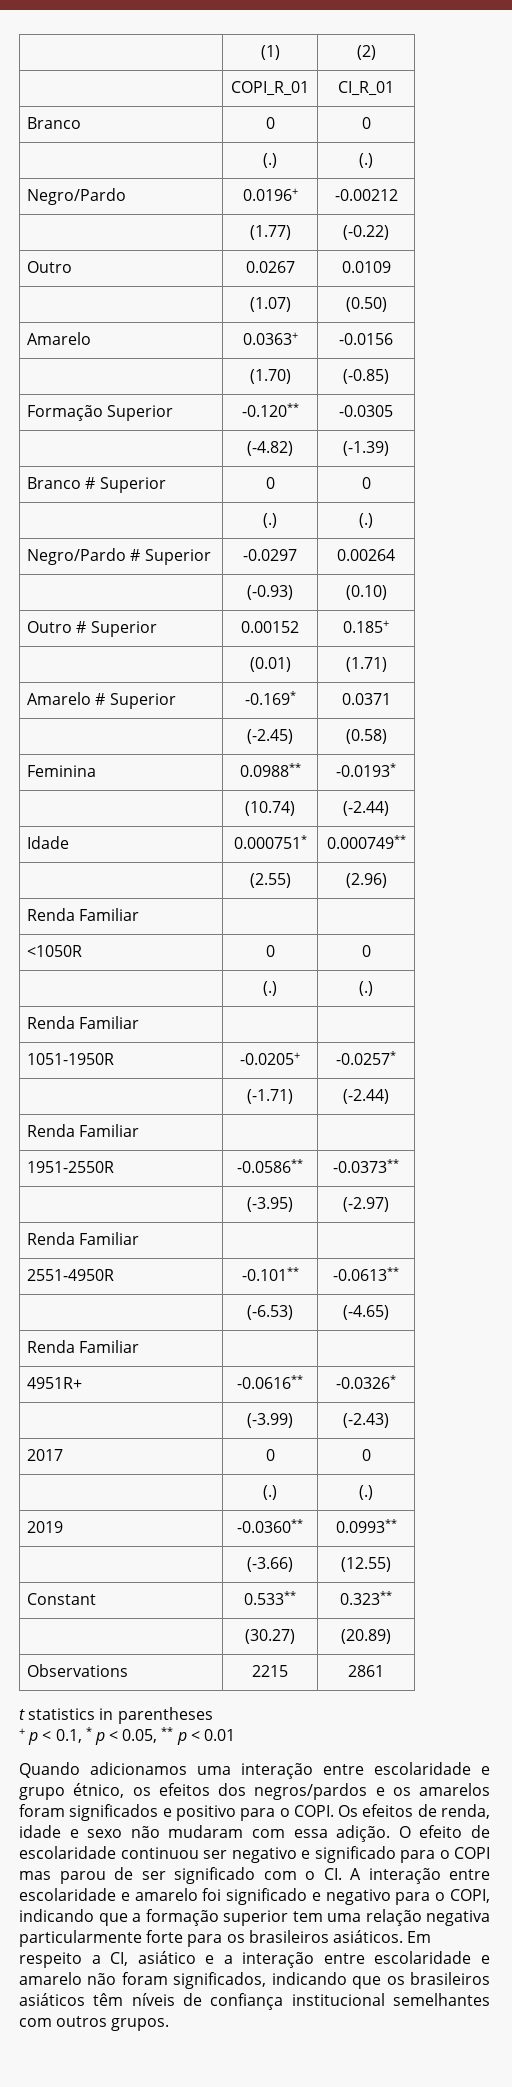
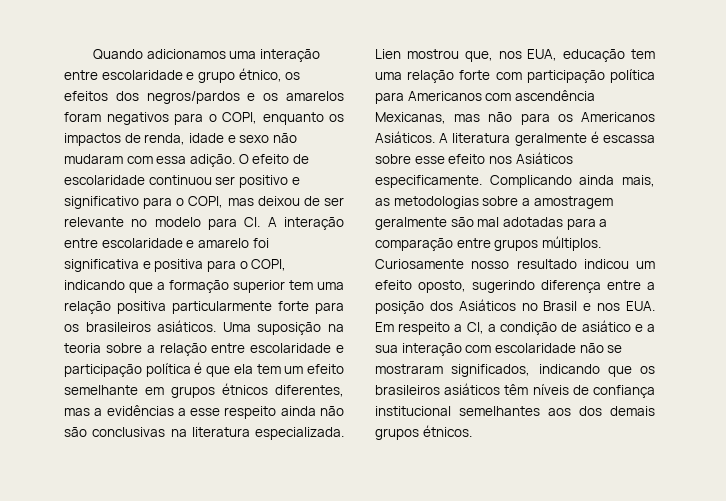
[260,45,280,60] [356,45,376,60] [231,81,309,96] [338,81,394,96] [27,117,82,129] [265,117,275,129] [361,117,371,129] [263,153,277,168] [359,153,373,168] [27,188,127,205] [242,188,298,201] [334,189,398,201] [249,225,291,240] [343,225,389,240] [27,261,73,273] [245,261,295,273] [341,261,391,273] [249,297,291,312] [345,297,387,312] [27,332,92,345] [242,332,298,345] [339,333,393,345] [249,369,291,384] [343,369,389,384] [27,405,174,421] [241,403,299,417] [339,405,393,417] [247,441,293,456] [343,441,389,456] [27,477,166,493] [265,477,275,489] [361,477,371,489] [263,513,277,528] [359,513,373,528] [27,548,211,565] [243,549,297,561] [337,549,395,561] [247,585,293,600] [345,585,387,600] [27,621,157,637] [241,621,299,633] [343,620,389,633] [249,657,291,672] [345,657,387,672] [27,692,176,709] [244,691,296,705] [341,693,391,705] [247,729,293,744] [345,729,387,744] [27,765,97,777] [239,763,301,777] [336,763,396,777] [245,801,295,816] [343,801,389,816] [27,836,70,849] [233,835,307,849] [326,835,406,849] [249,873,291,888] [345,873,387,888] [27,908,140,921] [27,945,83,957] [265,945,275,957] [361,945,371,957] [263,981,277,996] [359,981,373,996] [27,1016,140,1029] [27,1053,115,1065] [240,1052,300,1065] [336,1051,396,1065] [247,1089,293,1104] [343,1089,389,1104] [27,1124,140,1137] [27,1161,115,1173] [237,1159,303,1173] [333,1159,399,1173] [247,1197,293,1212] [343,1197,389,1212] [27,1232,140,1245] [27,1269,115,1281] [241,1267,299,1281] [333,1267,399,1281] [247,1305,293,1320] [343,1305,389,1320] [27,1340,140,1353] [27,1377,83,1389] [237,1375,303,1389] [336,1375,396,1389] [247,1413,293,1428] [343,1413,389,1428] [27,1449,64,1461] [265,1449,275,1461] [361,1449,371,1461] [263,1485,277,1500] [359,1485,373,1500] [27,1521,64,1533] [237,1519,303,1533] [335,1519,397,1533] [247,1557,293,1572] [341,1557,391,1572] [27,1593,97,1605] [244,1591,296,1605] [340,1591,392,1605] [245,1629,295,1644] [341,1629,391,1644] [27,1664,129,1677] [252,1665,288,1677] [348,1665,384,1677] [19,1707,213,1724] [19,1727,236,1745] | (1) | (2) // | COPI_R_01 | CI_R_01 // Branco | 0 | 0 // | (.) | (.) // Negro/Pardo | 0.0196+ | -0.00212 // | (1.77) | (-0.22) // Outro | 0.0267 | 0.0109 // | (1.07) | (0.50) // Amarelo | 0.0363+ | -0.0156 // | (1.70) | (-0.85) // Formação Superior | -0.120** | -0.0305 // | (-4.82) | (-1.39) // Branco # Superior | 0 | 0 // | (.) | (.) // Negro/Pardo # Superior | -0.0297 | 0.00264 // | (-0.93) | (0.10) // Outro # Superior | 0.00152 | 0.185+ // | (0.01) | (1.71) // Amarelo # Superior | -0.169* | 0.0371 // | (-2.45) | (0.58) // Feminina | 0.0988** | -0.0193* // | (10.74) | (-2.44) // Idade | 0.000751* | 0.000749** // | (2.55) | (2.96) // Renda Familiar | | // <1050R | 0 | 0 // | (.) | (.) // Renda Familiar | | // 1051-1950R | -0.0205+ | -0.0257* // | (-1.71) | (-2.44) // Renda Familiar | | // 1951-2550R | -0.0586** | -0.0373** // | (-3.95) | (-2.97) // Renda Familiar | | // 2551-4950R | -0.101** | -0.0613** // | (-6.53) | (-4.65) // Renda Familiar | | // 4951R+ | -0.0616** | -0.0326* // | (-3.99) | (-2.43) // 2017 | 0 | 0 // | (.) | (.) // 2019 | -0.0360** | 0.0993** // | (-3.66) | (12.55) // Constant | 0.533** | 0.323** // | (30.27) | (20.89) // Observations | 2215 | 2861 // t statistics in parentheses // + p < 0.1, * p < 0.05, ** p < 0.01 // -> (93, 54) none
[69,1804,414,1821] significados e positivo para o COPI. Os efeitos -> [106,112,344,125] [64,133,121,146] negativos para o COPI, enquanto os impactos
[231,1846,490,1863] [19,1867,315,1884] negativo e significado para o COPI mas parou de ser significado com o -> [238,175,300,188] [64,196,344,209] [64,217,237,230] positivo e significativo para o COPI, mas deixou de ser relevante no modelo para
[226,1888,391,1905] significado e negativo -> [64,259,204,272] significativa e positiva
[426,1910,490,1926] negativa -> [117,301,166,314] positiva
[407,1931,432,1943] [19,1951,490,1968] [19,1972,168,1985] Em respeito a CI, asiático e a interação entre escolaridade e amarelo não foram -> [222,322,344,335] [64,343,344,356] [64,362,345,377] [64,383,344,398] [64,405,344,419] [64,427,344,440] [375,49,655,62] [375,69,655,83] [375,90,595,104] [375,112,655,125] [375,131,655,146] [375,152,573,164] [375,175,655,188] [375,196,613,209] [375,217,608,230] [375,236,601,251] [375,259,655,269] [375,280,655,293] [375,299,655,314] [375,320,655,335] [375,343,623,356] [375,364,443,374] Uma suposição na teoria sobre a relação entre escolaridade e participação política é que ela tem um efeito semelhante em grupos étnicos diferentes, mas a evidências a esse respeito ainda não são conclusivas na literatura especializada. Lien mostrou que, nos EUA, educação tem uma relação forte com participação política para Americanos com ascendência Mexicanas, mas não para os Americanos Asiáticos. A literatura geralmente é escassa sobre esse efeito nos Asiáticos especificamente. Complicando ainda mais, as metodologias sobre a amostragem geralmente são mal adotadas para a comparação entre grupos múltiplos. Curiosamente nosso resultado indicou um efeito oposto, sugerindo diferença entre a posição dos Asiáticos no Brasil e nos EUA. Em respeito a CI, a condição de asiático e a sua interação com escolaridade não se mostraram
[19,2016,170,2031] com outros grupos. -> [548,406,655,416] [375,425,472,440] aos dos demais grupos étnicos.

